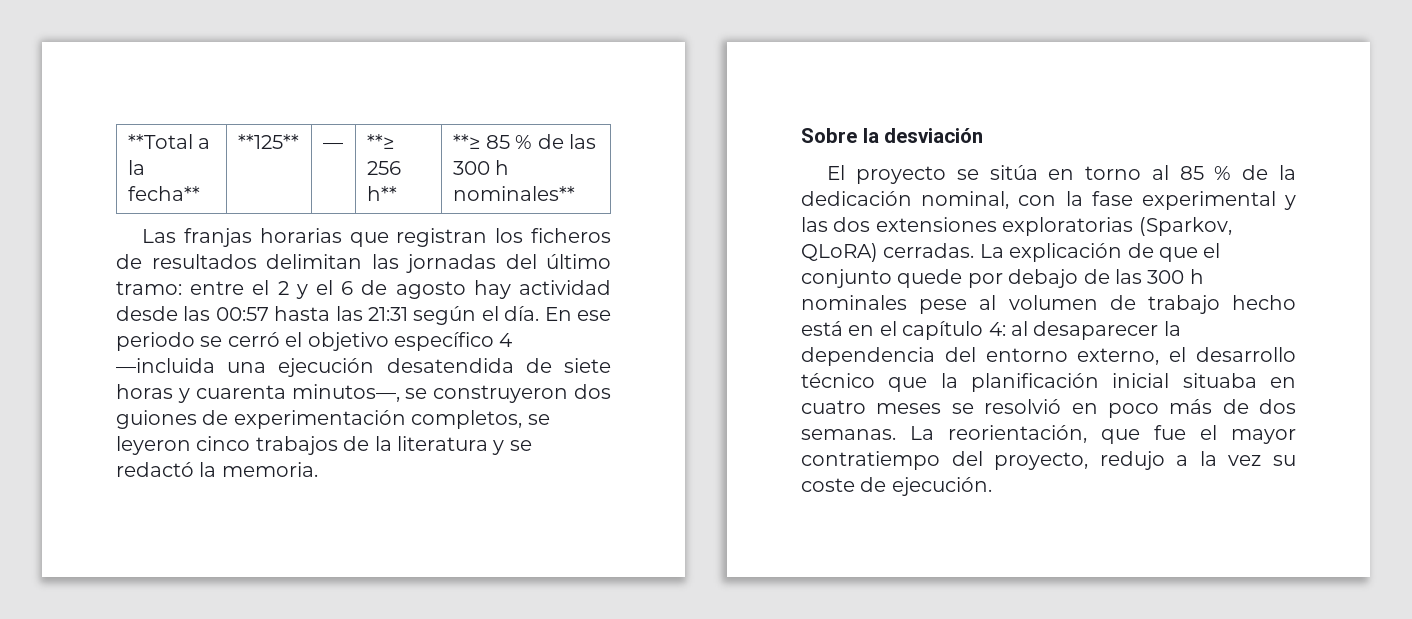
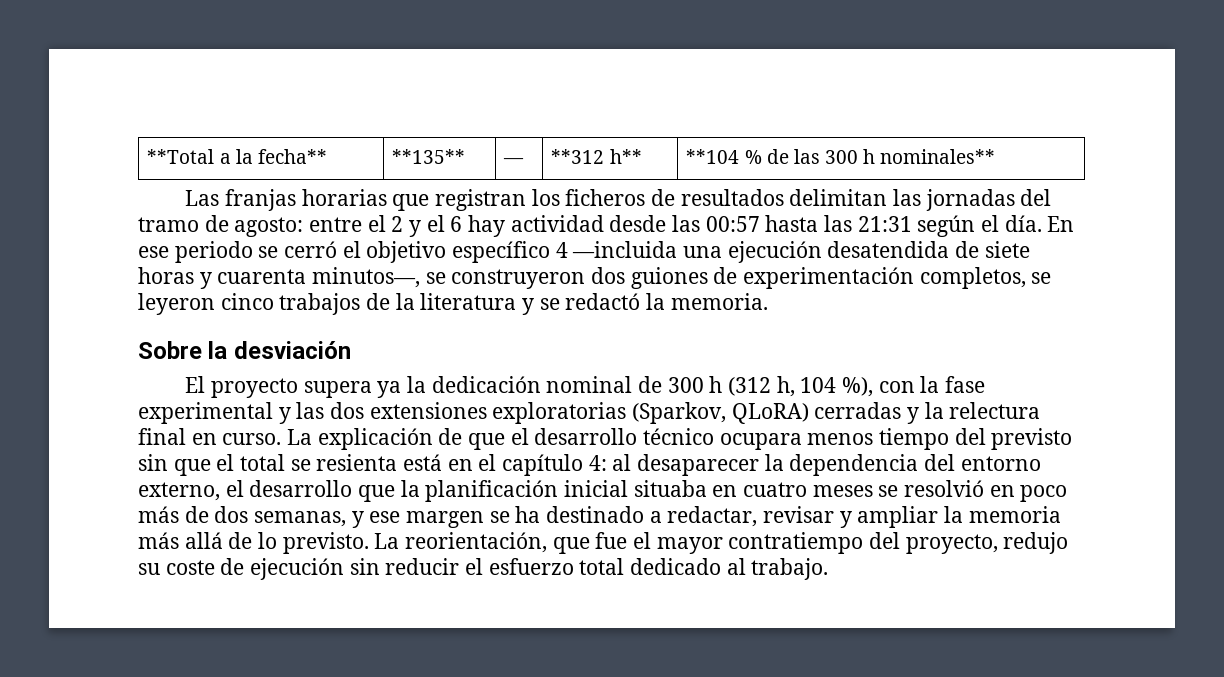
[237,134,299,149] **125** -> [392,149,466,164] **135**
[366,134,395,149] [366,161,401,175] **≥ 256 -> [551,149,605,164] **312
[452,134,511,149] **≥ 85 -> [686,149,740,164] **104
[546,254,611,269] [116,281,182,295] último tramo: -> [138,215,304,237] tramo de agosto:
[361,280,466,299] de agosto -> (463, 224) none
[956,165,1296,180] [801,191,1010,209] se sitúa en torno al 85 % de la dedicación nominal, -> [303,376,874,398] supera ya la dedicación nominal de 300 h (312 h, 104 %),
[883,243,975,258] cerradas. -> [814,402,1041,424] [138,428,282,445] cerradas y la relectura final en curso.
[801,269,1204,288] [801,295,1296,314] conjunto quede por debajo de las 300 h nominales pese al volumen de trabajo hecho -> [534,428,1073,450] [138,454,398,476] desarrollo técnico ocupara menos tiempo del previsto sin que el total se resienta
[801,373,875,388] técnico -> (353, 488) none
[801,429,896,440] semanas. -> [254,506,1061,528] [138,532,369,554] semanas, y ese margen se ha destinado a redactar, revisar y ampliar la memoria más allá de lo previsto.
[1176,451,1296,466] [801,477,992,496] a la vez su coste de ejecución. -> [138,558,829,580] su coste de ejecución sin reducir el esfuerzo total dedicado al trabajo.

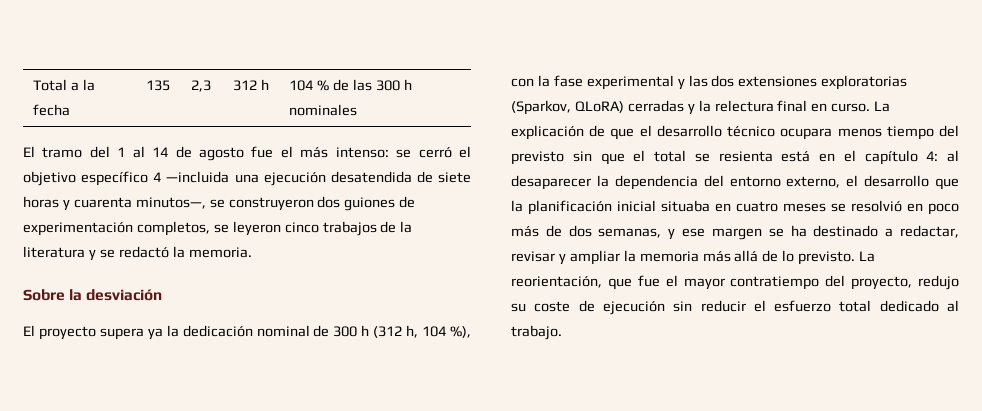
[147,149,215,164] **Total -> [33,79,68,91] Total
[257,149,327,164] [392,149,466,164] [503,158,525,164] [551,149,642,164] [686,149,740,164] fecha** | **135** | — | **312 h** | **104 -> [33,104,71,116] [146,80,171,91] [191,80,212,92] [233,79,270,91] [289,80,314,91] fecha | 135 | 2,3 | 312 h | 104
[880,149,996,164] [185,189,1052,211] [138,215,1075,237] [138,241,253,263] nominales** // Las franjas horarias que registran los ficheros de resultados delimitan las jornadas del tramo de agosto: entre el 2 y el 6 hay actividad desde las 00:57 hasta las 21:31 según el día. En ese periodo -> [289,104,358,116] [23,146,389,161] nominales // El tramo del 1 al 14 de agosto fue el más intenso:

